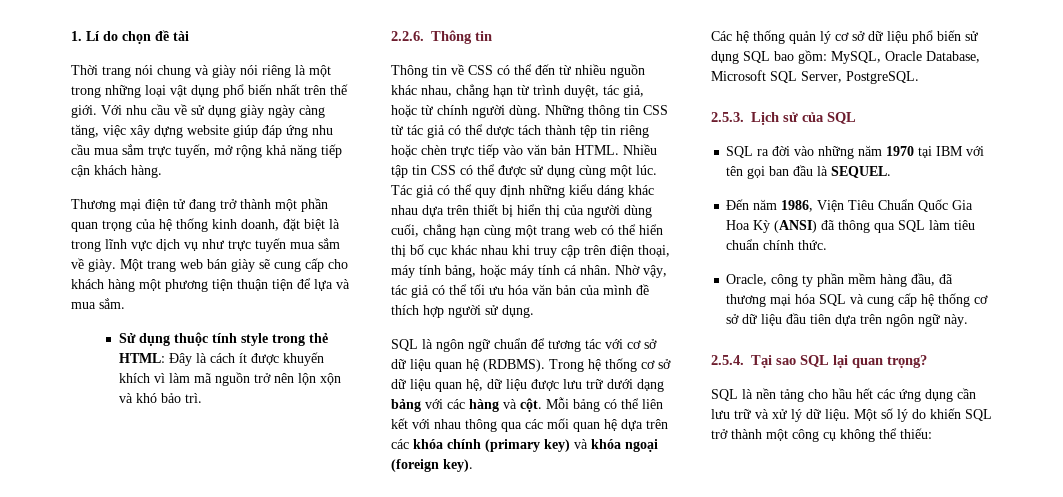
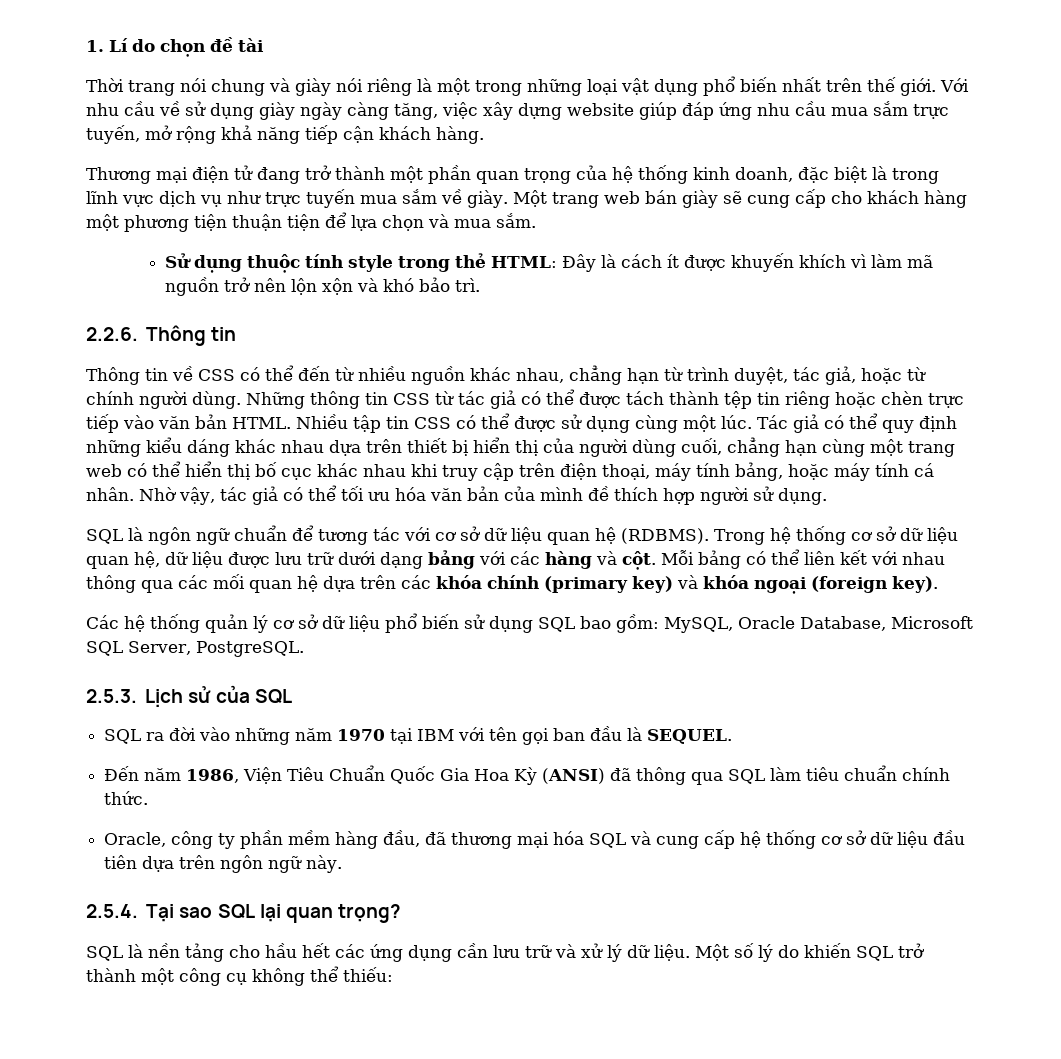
[283,218,300,231] đặt -> [798,167,829,183] đặc
(333, 285) none -> [382,215,424,231] chọn
[486,125,514,137] dược -> [579,392,621,408] được

